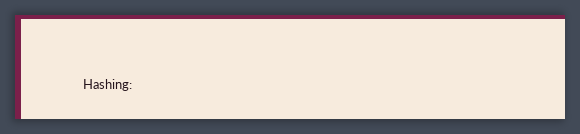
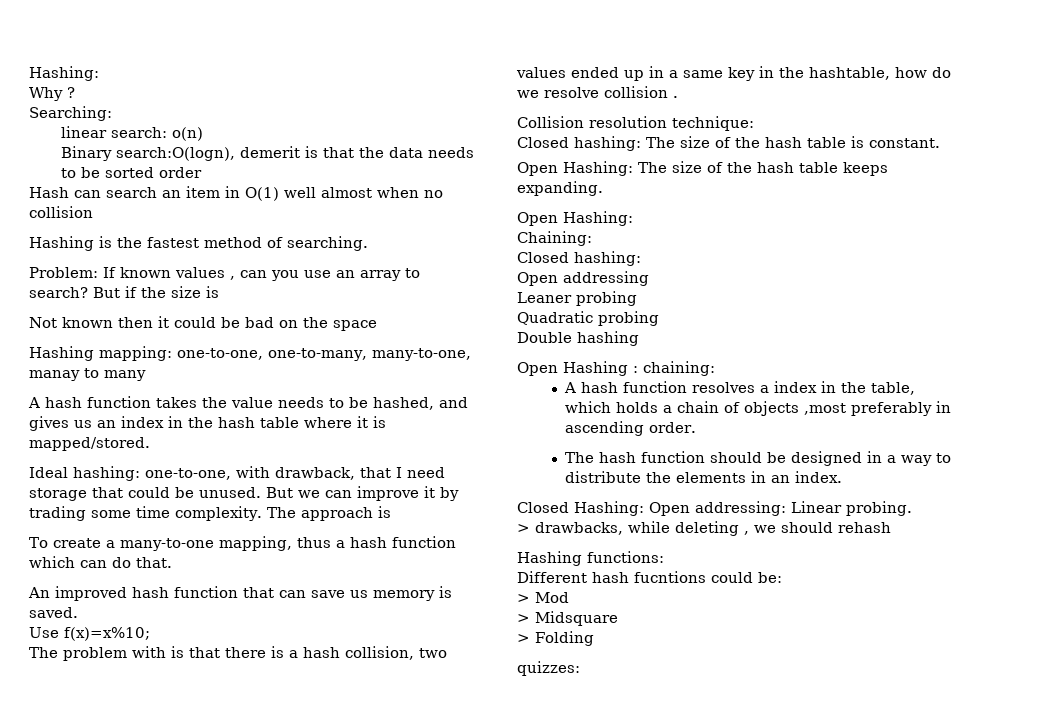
[83,79,132,91] Hashing: -> [29,66,99,81] [29,87,75,101] [29,106,112,121] [61,126,204,141] [61,146,475,161] [61,167,203,178] [29,186,443,201] [29,206,93,218] [29,236,368,251] [29,267,420,281] [29,286,219,298] [29,316,377,331] [29,346,471,361] [29,368,146,381] [28,396,468,410] [29,416,386,431] [29,437,150,451] [29,466,445,481] [29,486,459,501] [29,506,391,521] [29,536,456,551] [29,556,172,568] [28,586,452,601] [29,607,78,618] [29,627,150,641] [29,646,447,661] [516,66,951,81] [517,86,678,98] [517,116,754,131] [517,136,940,151] [517,161,888,176] [517,181,603,196] [517,211,633,226] [517,231,592,246] [517,251,641,266] [517,271,649,286] [517,291,637,306] [517,311,659,326] [517,331,639,346] [517,361,715,376] [564,381,916,395] [565,401,952,416] [565,421,697,436] [565,451,952,466] [565,471,843,483] [517,501,912,516] [517,521,891,536] [517,551,664,566] [517,571,782,583] [517,592,569,603] [517,611,618,626] [517,631,594,646] [517,661,580,676] Hashing: // Why ? // Searching: // linear search: o(n) // Binary search:O(logn), demerit is that the data needs to be sorted order // Hash can search an item in O(1) well almost when no collision // Hashing is the fastest method of searching. // Problem: If known values , can you use an array to search? But if the size is // Not known then it could be bad on the space // Hashing mapping: one-to-one, one-to-many, many-to-one, manay to many // A hash function takes the value needs to be hashed, and gives us an index in the hash table where it is mapped/stored. // Ideal hashing: one-to-one, with drawback, that I need storage that could be unused. But we can improve it by trading some time complexity. The approach is // To create a many-to-one mapping, thus a hash function which can do that. // An improved hash function that can save us memory is saved. // Use f(x)=x%10; // The problem with is that there is a hash collision, two values ended up in a same key in the hashtable, how do we resolve collision . // Collision resolution technique: // Closed hashing: The size of the hash table is constant. // Open Hashing: The size of the hash table keeps expanding. // Open Hashing: // Chaining: // Closed hashing: // Open addressing // Leaner probing // Quadratic probing // Double hashing // Open Hashing : chaining: // A hash function resolves a index in the table, which holds a chain of objects ,most preferably in ascending order. // The hash function should be designed in a way to distribute the elements in an index. // Closed Hashing: Open addressing: Linear probing. // > drawbacks, while deleting , we should rehash // Hashing functions: // Different hash fucntions could be: // > Mod // > Midsquare // > Folding // quizzes:

